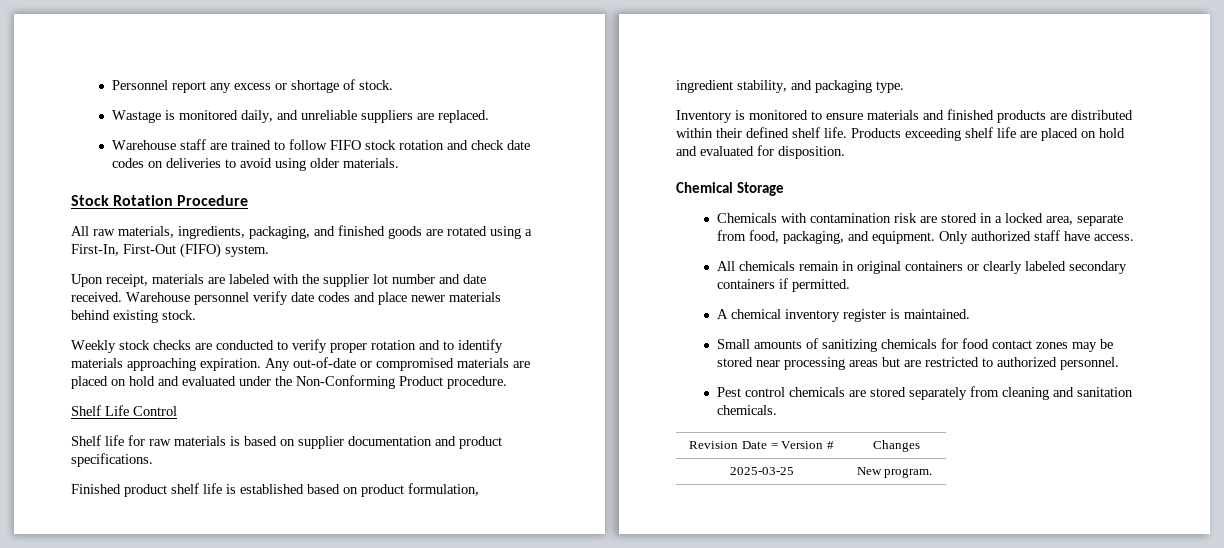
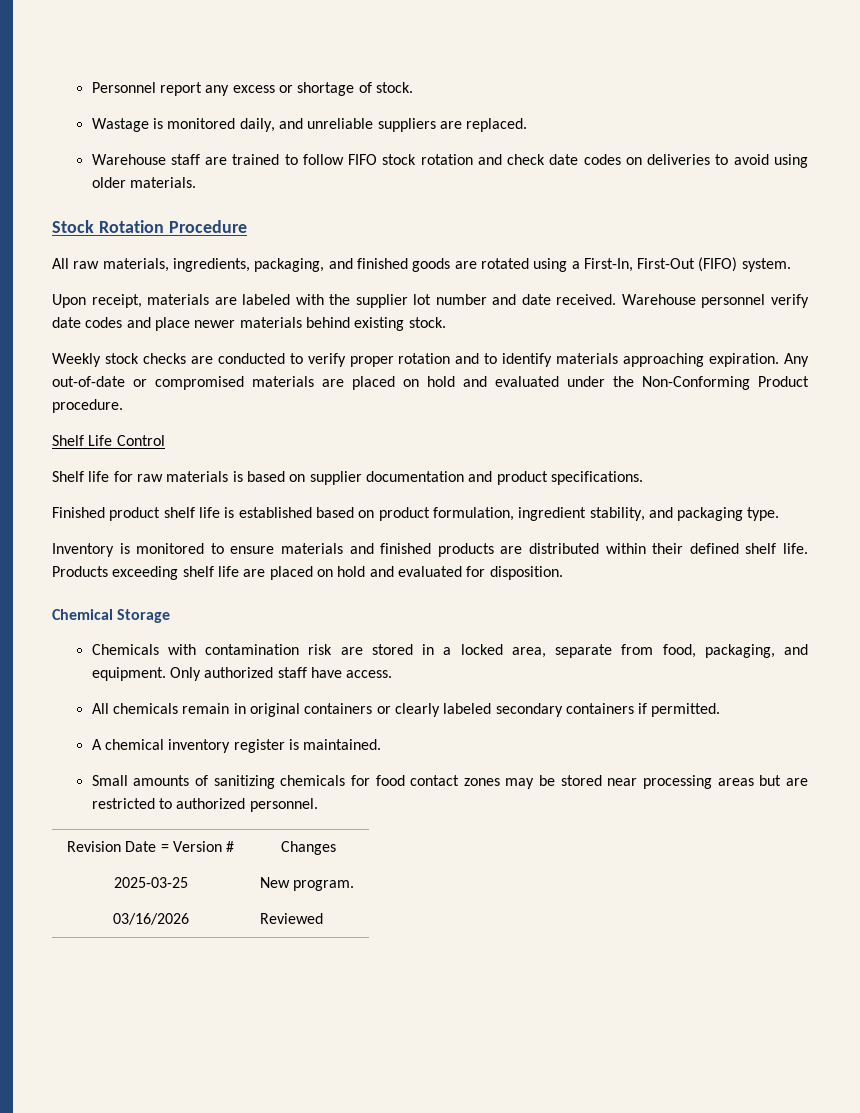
[717,386,1134,400] [717,405,778,415] // Pest control chemicals are stored separately from cleaning and sanitation chemicals. -> (318, 805) none
(933, 473) none -> [112,913,189,925] [259,913,323,924] // 03/16/2026 | Reviewed

